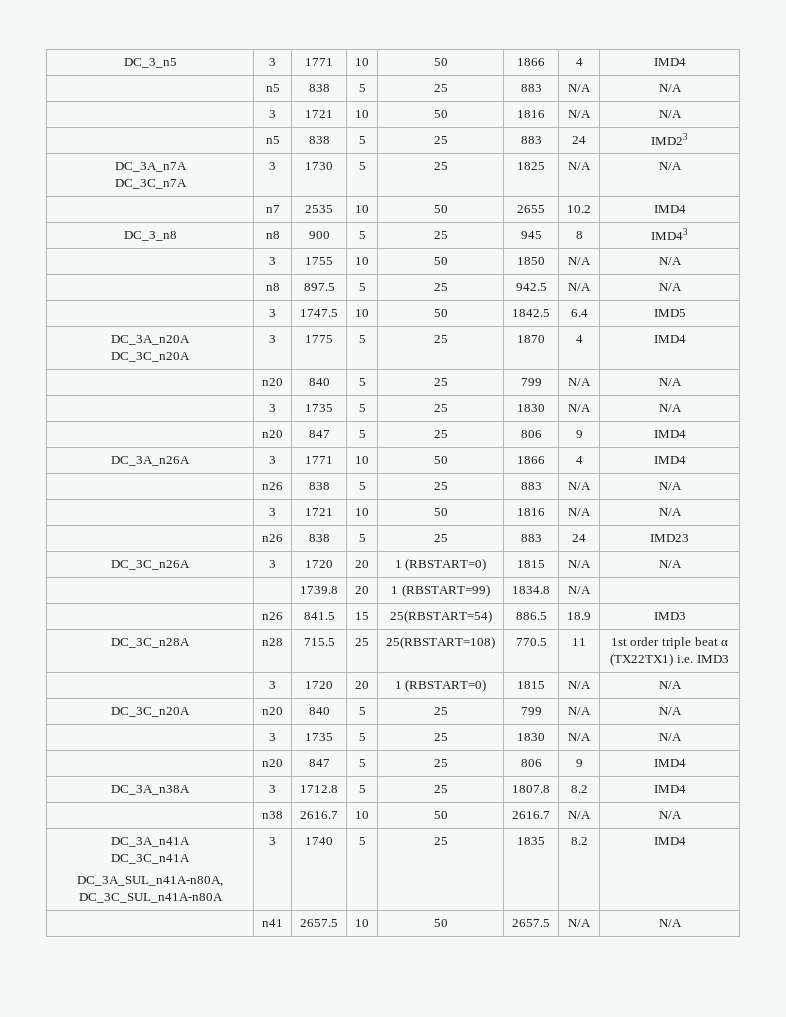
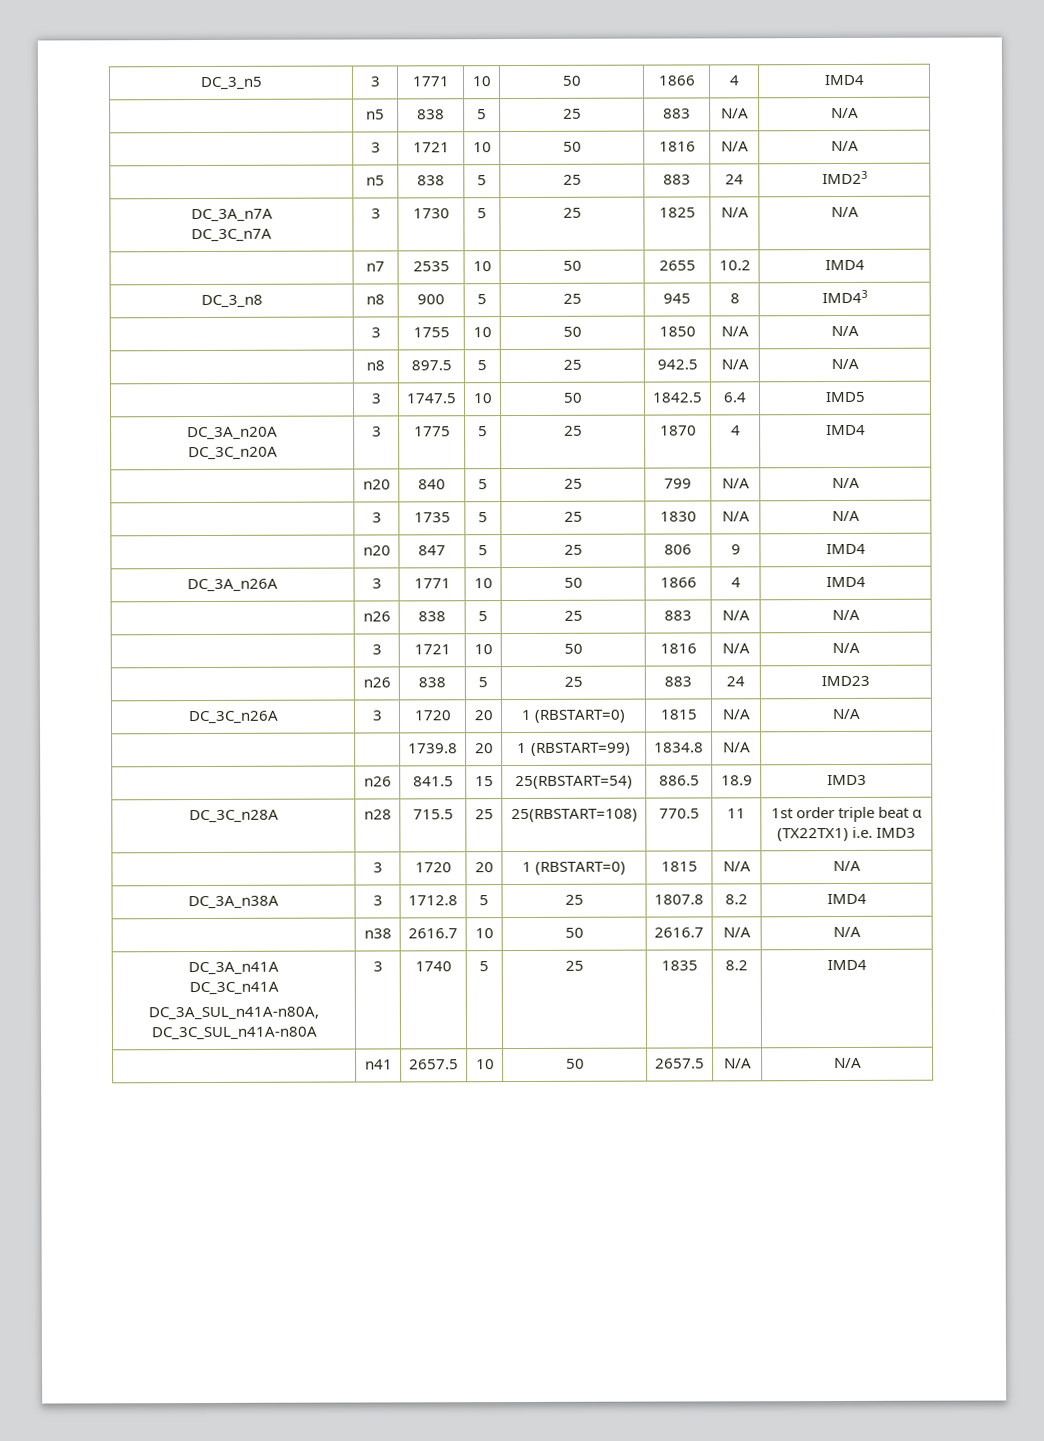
[111,707,190,717] [262,707,283,715] [308,707,330,715] [358,707,366,715] [433,707,448,715] [520,707,542,715] [568,707,591,715] [658,707,682,715] [269,733,276,741] [305,733,333,741] [358,733,366,741] [433,733,448,741] [517,733,545,741] [568,733,591,741] [658,733,682,741] [262,759,283,767] [308,759,330,767] [358,759,366,767] [433,759,448,767] [520,759,542,767] [575,759,583,767] [653,759,686,767] // DC_3C_n20A | n20 | 840 | 5 | 25 | 799 | N/A | N/A // | 3 | 1735 | 5 | 25 | 1830 | N/A | N/A // | n20 | 847 | 5 | 25 | 806 | 9 | IMD4 -> (861, 866) none

